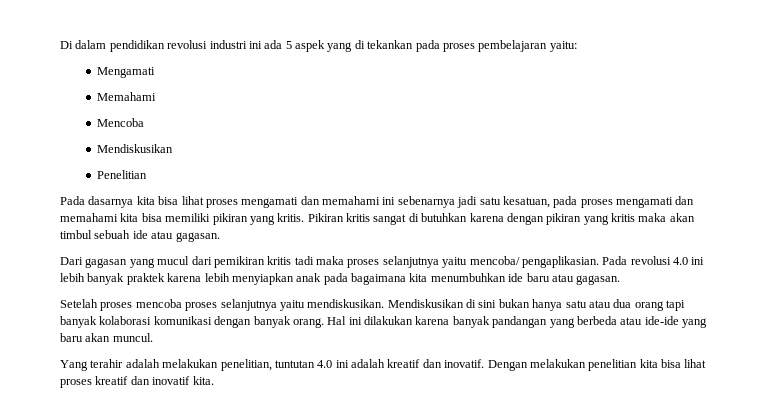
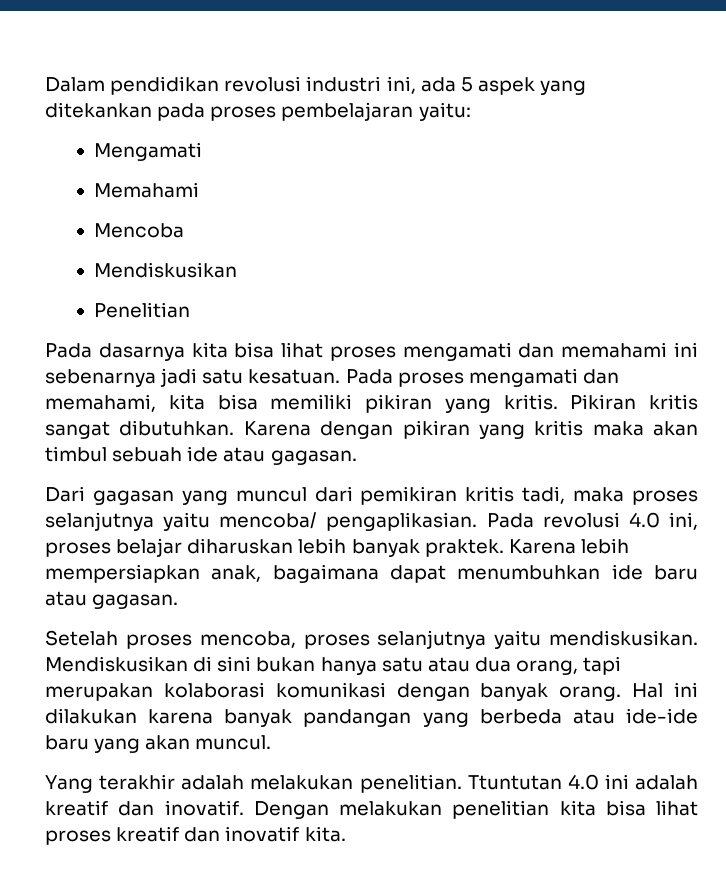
[60,40,107,49] Di dalam -> [45,77,105,92] Dalam
[248,41,262,49] ini -> [386,76,416,94] ini,
[354,40,414,49] di tekankan -> [45,102,152,118] ditekankan
[502,196,695,208] [60,213,118,222] kesatuan, pada proses mengamati dan memahami -> [248,368,619,387] [45,394,156,412] kesatuan. Pada proses mengamati dan memahami,
[408,213,504,222] di butuhkan karena -> [119,420,311,436] dibutuhkan. Karena
[157,256,190,265] mucul -> [235,487,307,502] muncul
[294,256,314,265] tadi -> [522,486,566,504] tadi,
[691,257,705,265] [60,273,428,285] ini lebih banyak praktek karena lebih menyiapkan anak pada bagaimana kita -> [669,512,698,530] [45,538,629,557] [45,564,446,583] ini, proses belajar diharuskan lebih banyak praktek. Karena lebih mempersiapkan anak, bagaimana dapat
[135,299,182,308] mencoba -> [199,631,296,648] mencoba,
[634,300,685,311] [60,316,97,328] orang tapi banyak -> [516,656,622,675] [45,683,153,701] orang, tapi merupakan
[682,318,707,328] [60,333,83,342] yang baru -> [45,735,141,753] baru yang
[90,359,124,368] terahir -> [99,774,176,790] terakhir
[220,359,315,371] penelitian, tuntutan -> [359,774,562,793] penelitian. Ttuntutan

